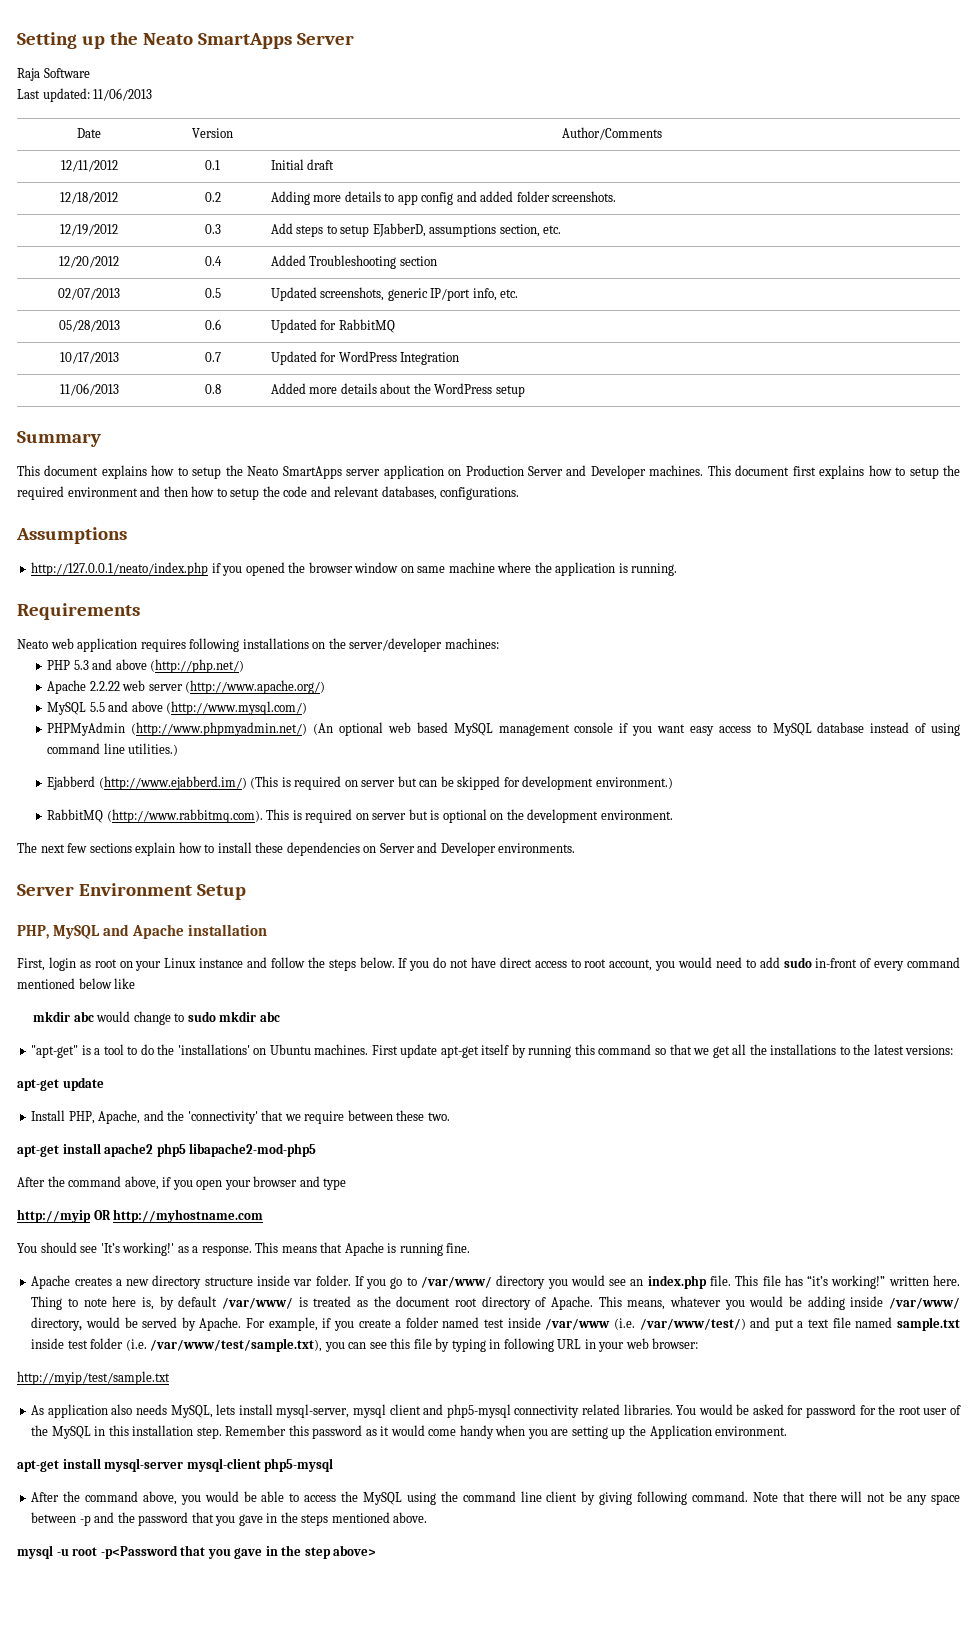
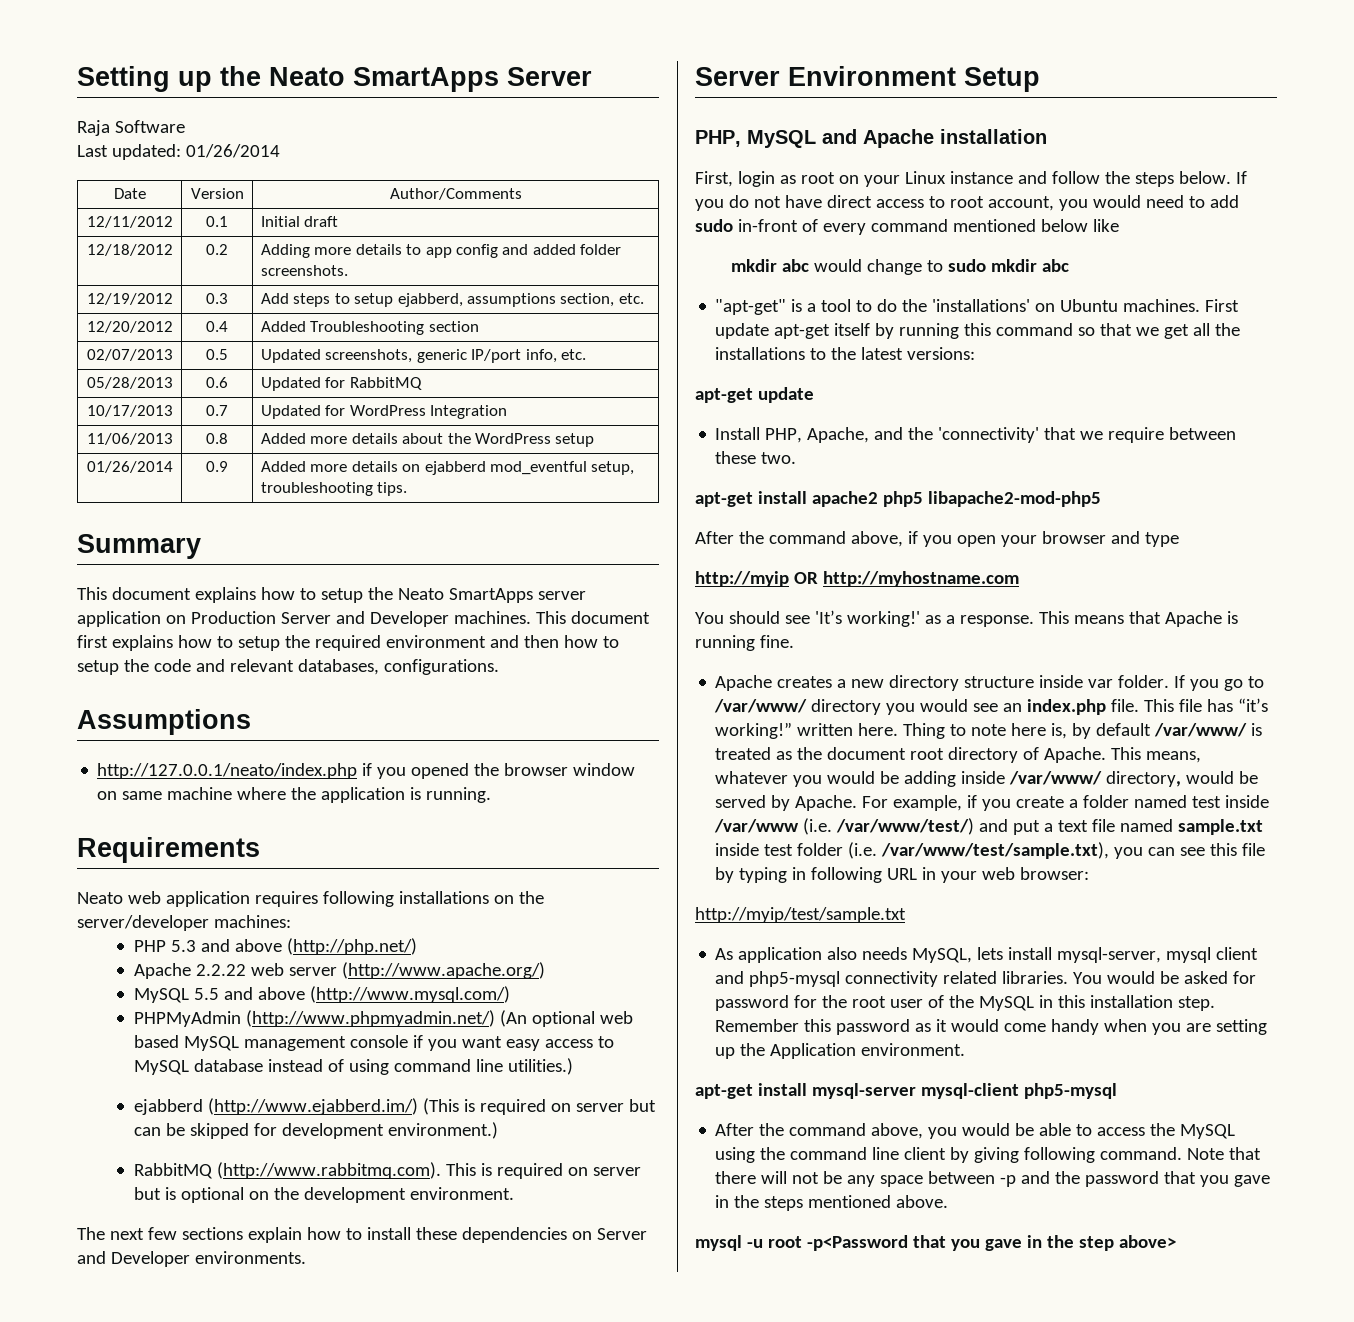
[93,88,153,101] 11/06/2013 -> [185,144,280,158] 01/26/2014
[372,223,426,237] EJabberD, -> [397,293,463,307] ejabberd,
(525, 391) none -> [86,461,173,473] [206,461,228,472] [260,461,635,475] [260,482,408,496] // 01/26/2014 | 0.9 | Added more details on ejabberd mod_eventful setup, troubleshooting tips.
[47,776,96,790] Ejabberd -> [133,1099,203,1115] ejabberd

